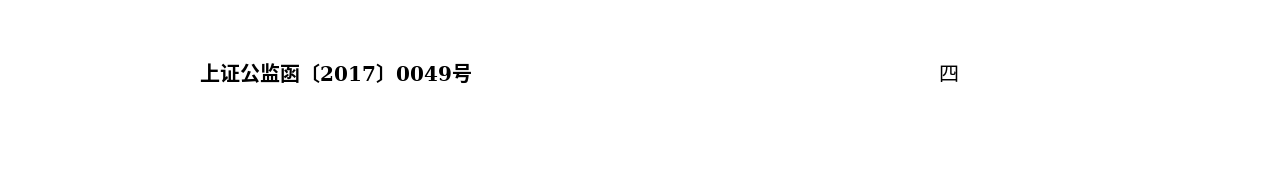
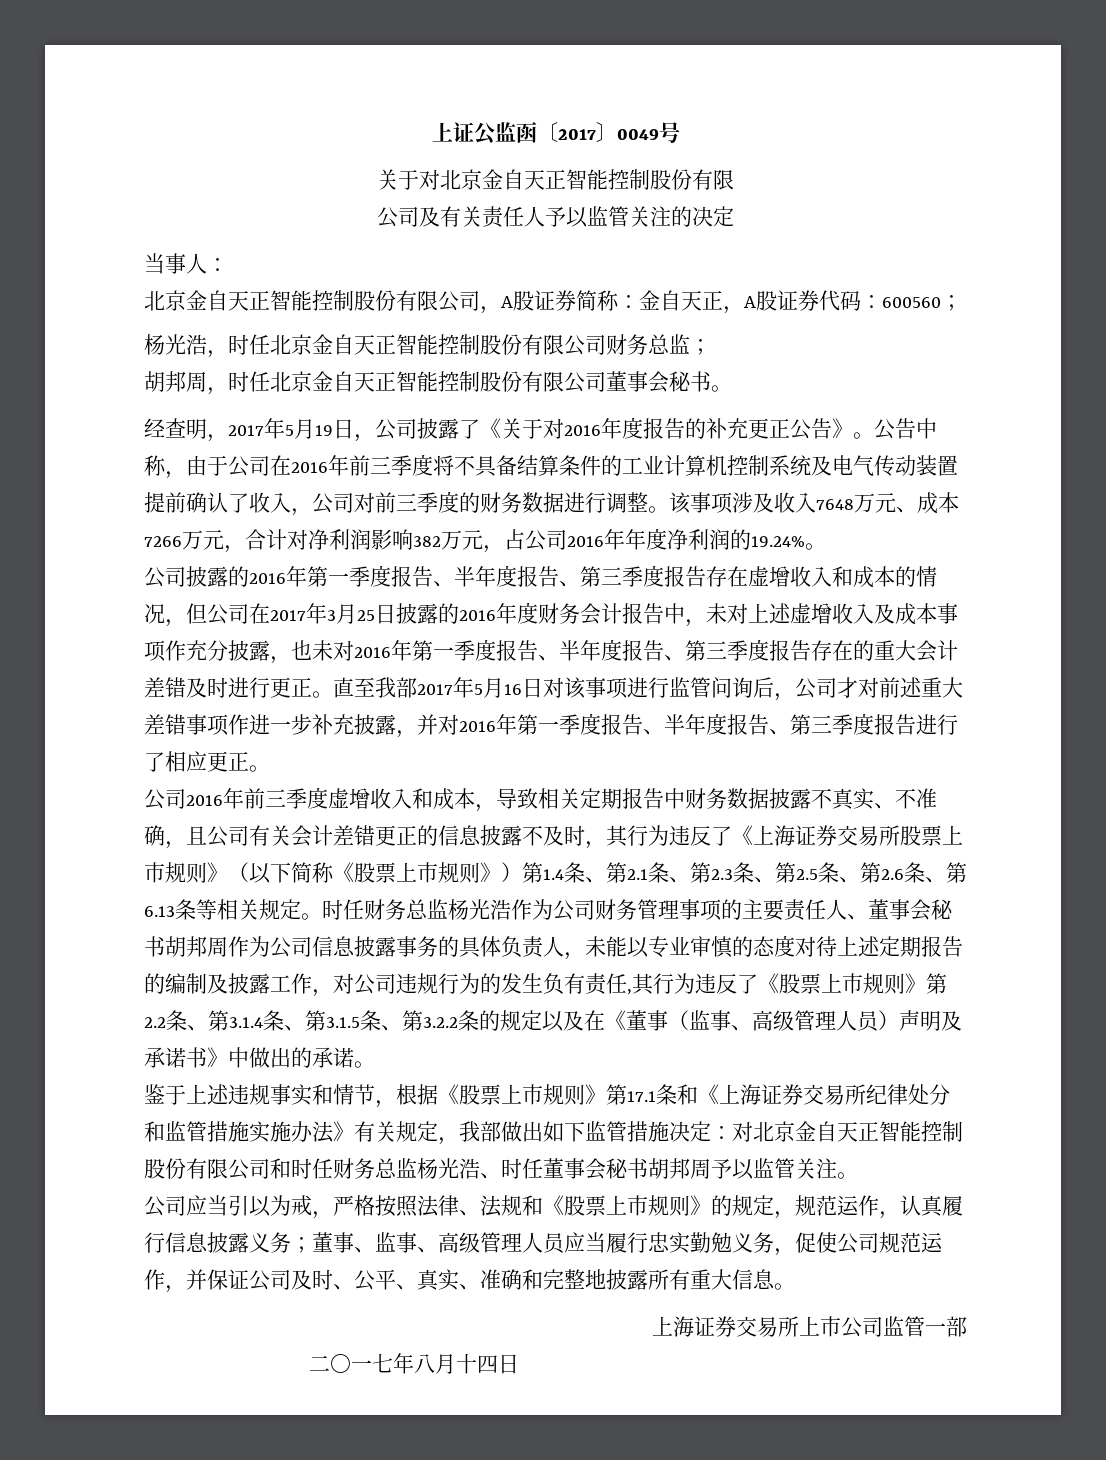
[939,65,959,83] 四 -> [377,169,734,190] [377,206,734,228] [144,253,228,274] [144,290,962,314] [144,334,711,358] [144,371,732,395] [144,417,937,442] [144,454,958,479] [144,491,959,516] [144,528,826,553] [144,565,937,588] [144,602,958,627] [144,639,958,664] [144,677,963,701] [144,713,958,738] [144,751,270,772] [144,787,937,812] [144,825,963,849] [144,862,967,884] [144,899,953,921] [144,935,963,960] [144,973,947,997] [144,1010,962,1032] [144,1047,375,1068] [144,1084,950,1108] [144,1121,963,1145] [144,1158,858,1180] [144,1195,963,1219] [144,1232,943,1256] [144,1269,795,1293] [652,1316,967,1338] [308,1353,519,1374] 关于对北京金自天正智能控制股份有限 // 公司及有关责任人予以监管关注的决定 // 当事人： // 北京金自天正智能控制股份有限公司，A股证券简称：金自天正，A股证券代码：600560； // 杨光浩，时任北京金自天正智能控制股份有限公司财务总监； // 胡邦周，时任北京金自天正智能控制股份有限公司董事会秘书。 // 经查明，2017年5月19日，公司披露了《关于对2016年度报告的补充更正公告》。公告中称，由于公司在2016年前三季度将不具备结算条件的工业计算机控制系统及电气传动装置提前确认了收入，公司对前三季度的财务数据进行调整。该事项涉及收入7648万元、成本7266万元，合计对净利润影响382万元，占公司2016年年度净利润的19.24%。 // 公司披露的2016年第一季度报告、半年度报告、第三季度报告存在虚增收入和成本的情况，但公司在2017年3月25日披露的2016年度财务会计报告中，未对上述虚增收入及成本事项作充分披露，也未对2016年第一季度报告、半年度报告、第三季度报告存在的重大会计差错及时进行更正。直至我部2017年5月16日对该事项进行监管问询后，公司才对前述重大差错事项作进一步补充披露，并对2016年第一季度报告、半年度报告、第三季度报告进行了相应更正。 // 公司2016年前三季度虚增收入和成本，导致相关定期报告中财务数据披露不真实、不准确，且公司有关会计差错更正的信息披露不及时，其行为违反了《上海证券交易所股票上市规则》（以下简称《股票上市规则》）第1.4条、第2.1条、第2.3条、第2.5条、第2.6条、第6.13条等相关规定。时任财务总监杨光浩作为公司财务管理事项的主要责任人、董事会秘书胡邦周作为公司信息披露事务的具体负责人，未能以专业审慎的态度对待上述定期报告的编制及披露工作，对公司违规行为的发生负有责任,其行为违反了《股票上市规则》第2.2条、第3.1.4条、第3.1.5条、第3.2.2条的规定以及在《董事（监事、高级管理人员）声明及承诺书》中做出的承诺。 // 鉴于上述违规事实和情节，根据《股票上市规则》第17.1条和《上海证券交易所纪律处分和监管措施实施办法》有关规定，我部做出如下监管措施决定：对北京金自天正智能控制股份有限公司和时任财务总监杨光浩、时任董事会秘书胡邦周予以监管关注。 // 公司应当引以为戒，严格按照法律、法规和《股票上市规则》的规定，规范运作，认真履行信息披露义务；董事、监事、高级管理人员应当履行忠实勤勉义务，促使公司规范运作，并保证公司及时、公平、真实、准确和完整地披露所有重大信息。 // 上海证券交易所上市公司监管一部 // 二〇一七年八月十四日

